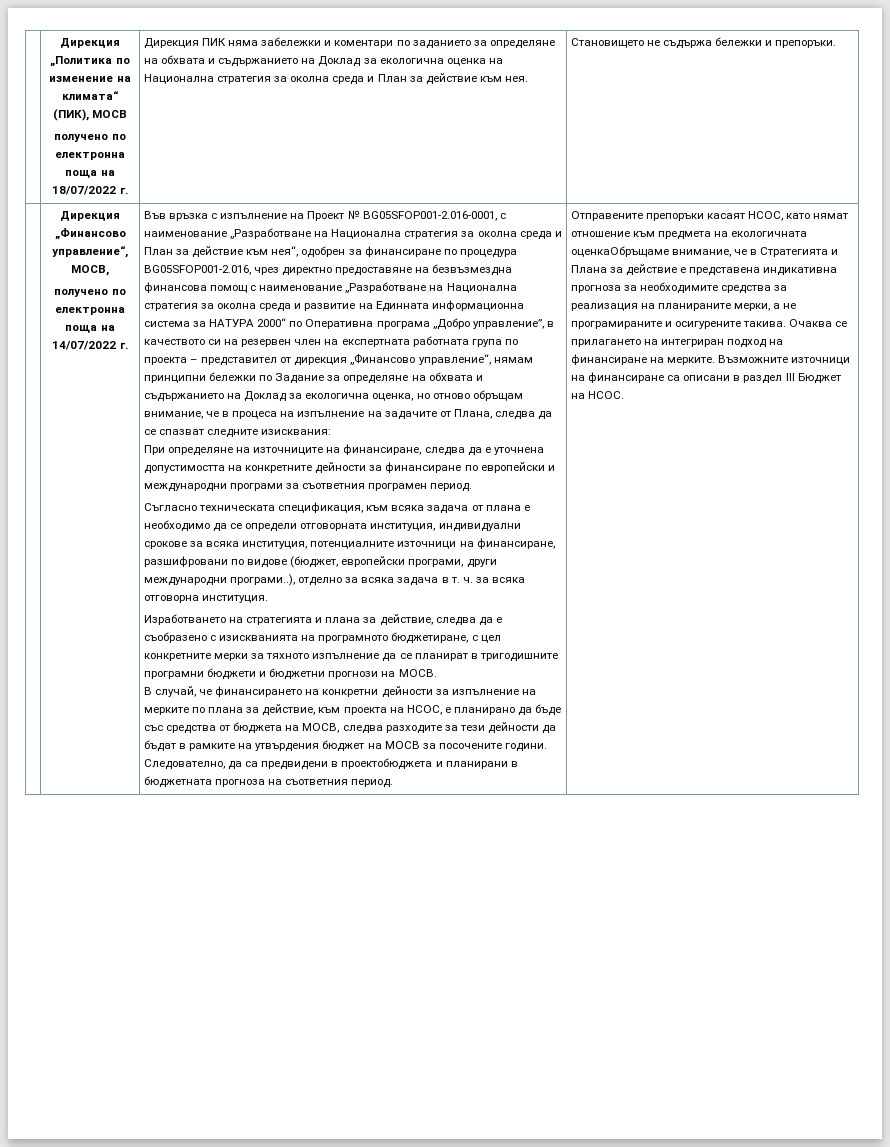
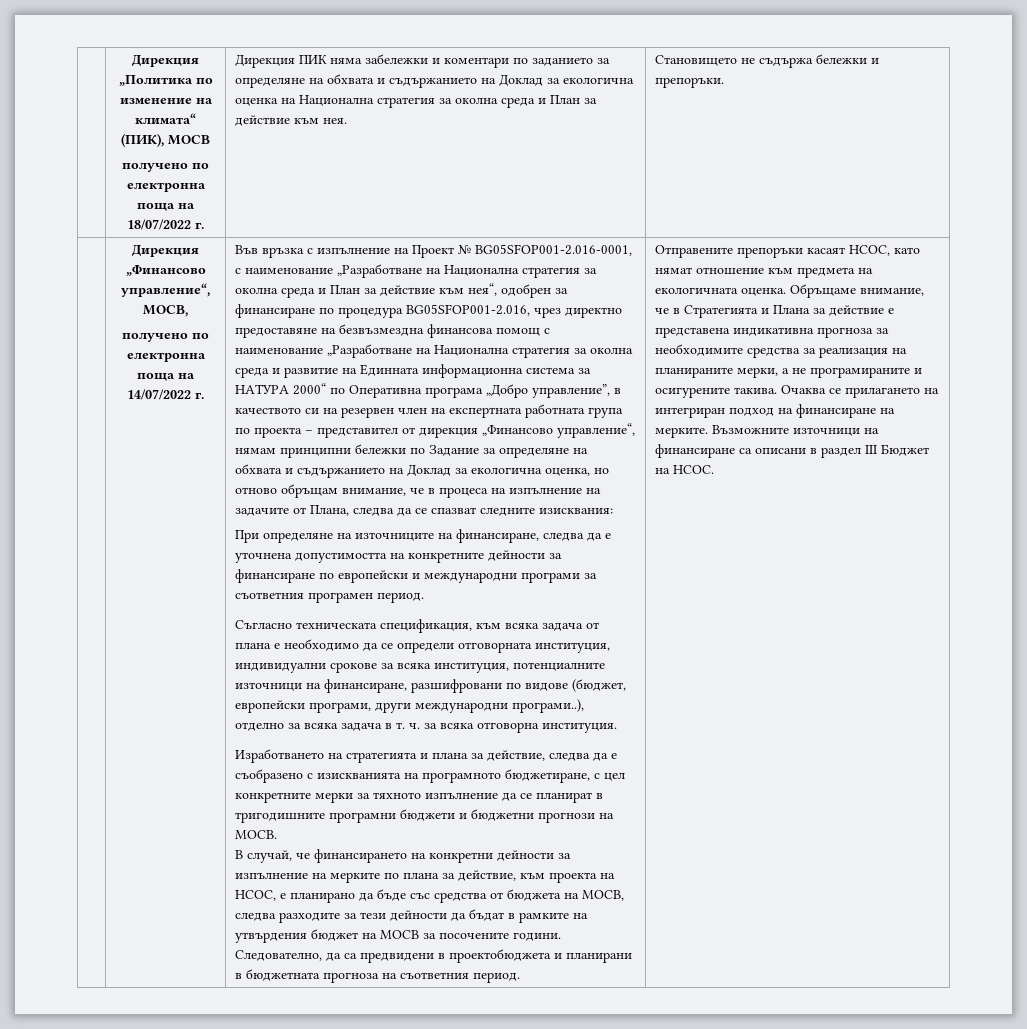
[570,246,669,257] оценкаОбръщаме -> [741,284,857,298] оценка. Обръщаме

